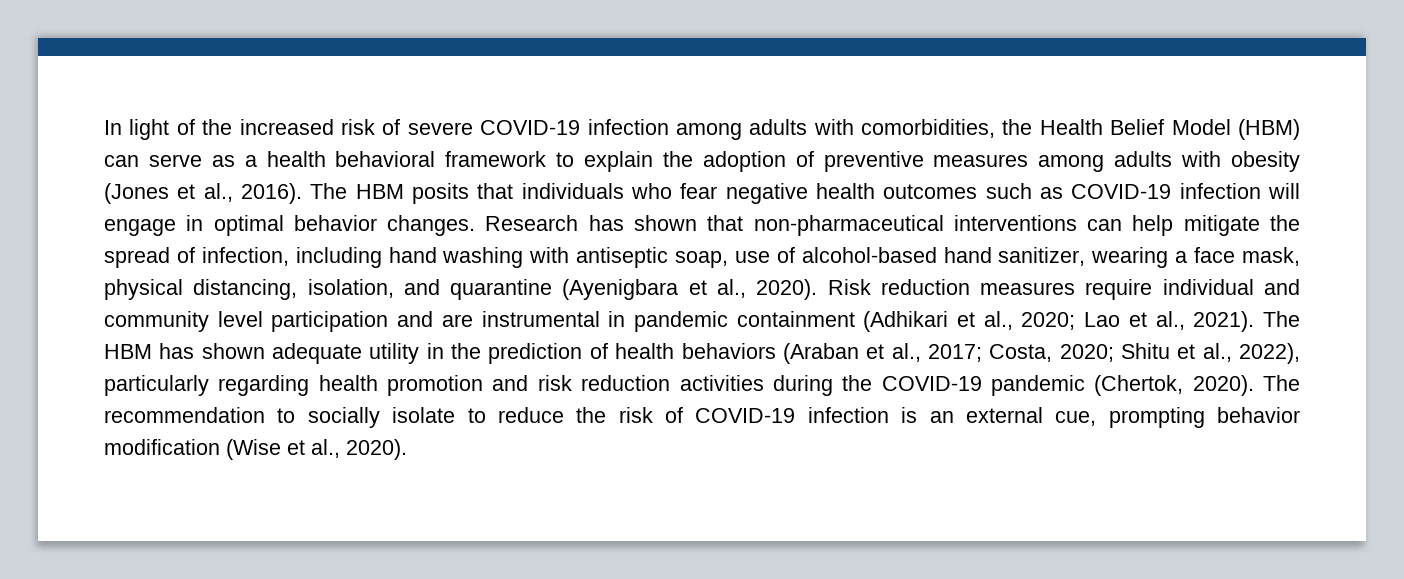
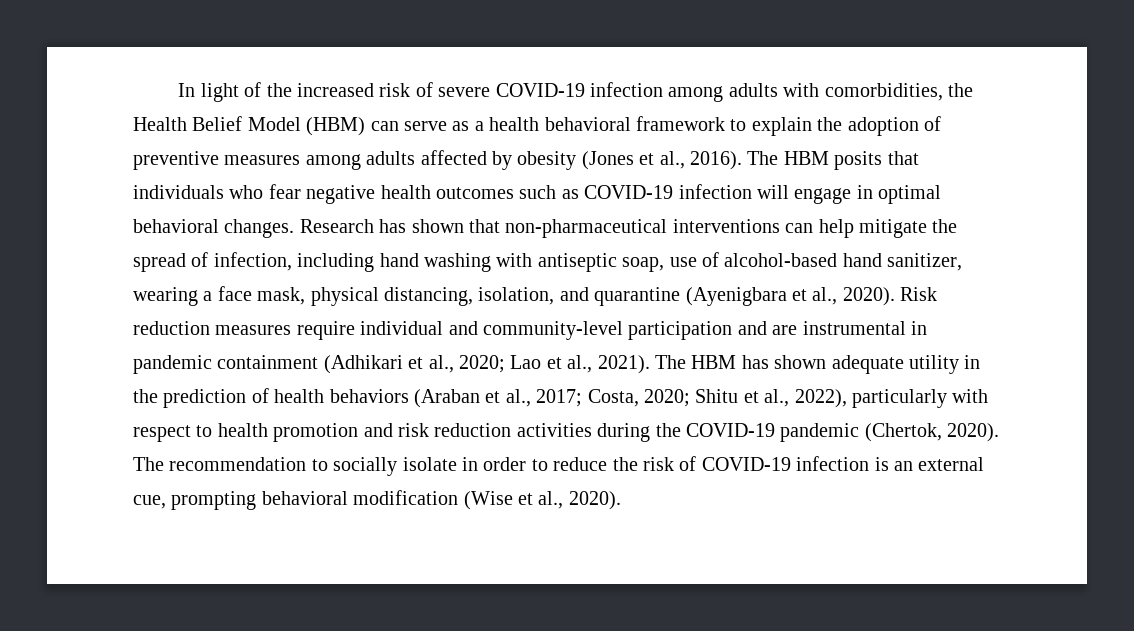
[1181,151,1222,167] with -> [420,150,512,170] affected by
[293,215,377,231] behavior -> [133,219,219,233] behavioral
[104,311,263,332] community level -> [483,321,623,340] community-level
[218,375,310,396] regarding -> [952,389,989,403] [133,425,213,442] with respect to
(456, 415) none -> [462,457,527,471] in order
[1217,407,1300,423] behavior -> [261,491,348,505] behavioral

